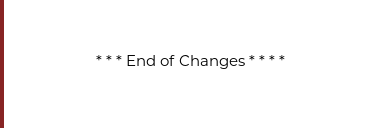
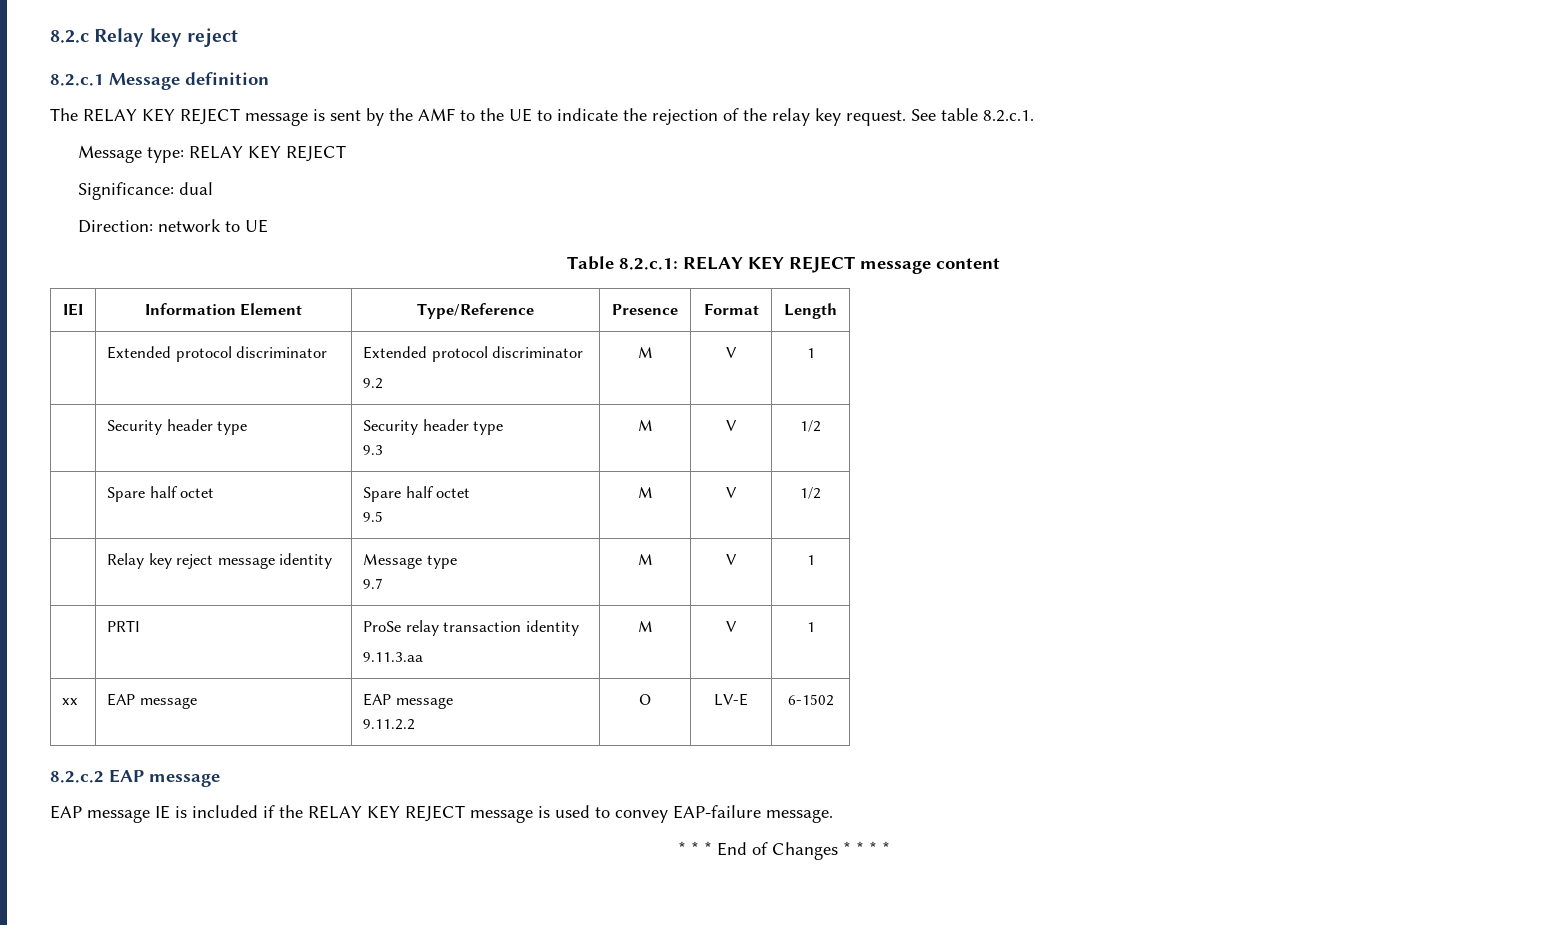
(96, 60) none -> [50,28,238,47] [50,72,269,90] [50,108,1034,126] [78,145,347,163] [78,182,214,200] [78,219,269,233] [567,256,1000,274] [63,303,83,316] [144,303,303,316] [417,303,534,319] [612,304,678,315] [703,303,759,315] [784,303,837,319] [107,346,328,362] [363,346,584,362] [363,378,384,389] [637,347,653,358] [726,347,737,358] [806,348,815,358] [107,419,248,435] [363,419,504,435] [363,445,384,455] [637,420,653,431] [726,420,737,431] [800,420,821,432] [107,486,215,502] [363,486,471,502] [363,511,384,522] [637,487,653,498] [726,487,737,498] [800,487,821,499] [107,553,333,569] [363,554,457,569] [363,578,384,589] [637,554,653,565] [726,554,737,565] [806,555,815,565] [107,620,141,632] [363,620,579,636] [363,652,424,662] [637,621,653,632] [726,621,737,632] [806,622,815,632] [62,698,79,705] [107,693,197,709] [363,693,453,709] [363,719,416,730] [639,694,651,705] [714,693,748,706] [787,694,834,706] [50,769,220,787] [50,805,833,823] 8.2.c Relay key reject // 8.2.c.1 Message definition // The RELAY KEY REJECT message is sent by the AMF to the UE to indicate the rejection of the relay key request. See table 8.2.c.1. // Message type: RELAY KEY REJECT // Significance: dual // Direction: network to UE // Table 8.2.c.1: RELAY KEY REJECT message content // IEI | Information Element | Type/Reference | Presence | Format | Length // | Extended protocol discriminator | Extended protocol discriminator // 9.2 | M | V | 1 // | Security header type | Security header type // 9.3 | M | V | 1/2 // | Spare half octet | Spare half octet // 9.5 | M | V | 1/2 // | Relay key reject message identity | Message type // 9.7 | M | V | 1 // | PRTI | ProSe relay transaction identity // 9.11.3.aa | M | V | 1 // xx | EAP message | EAP message // 9.11.2.2 | O | LV-E | 6-1502 // 8.2.c.2 EAP message // EAP message IE is included if the RELAY KEY REJECT message is used to convey EAP-failure message. //

